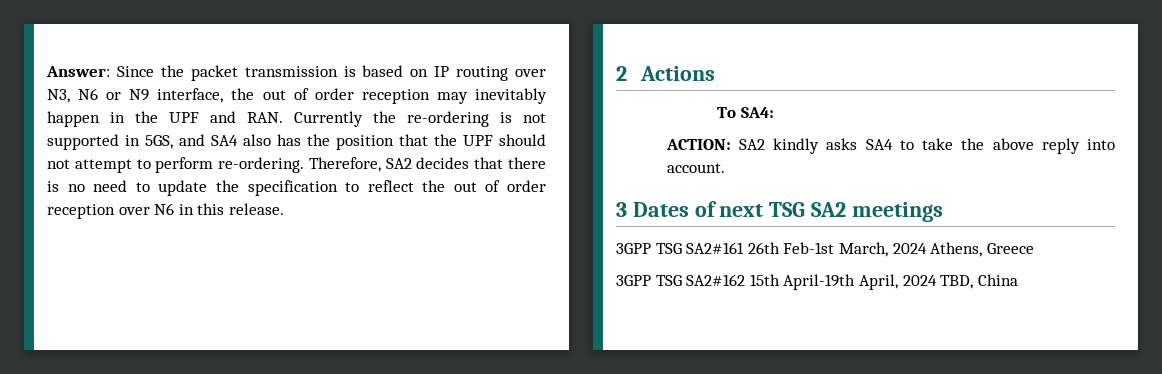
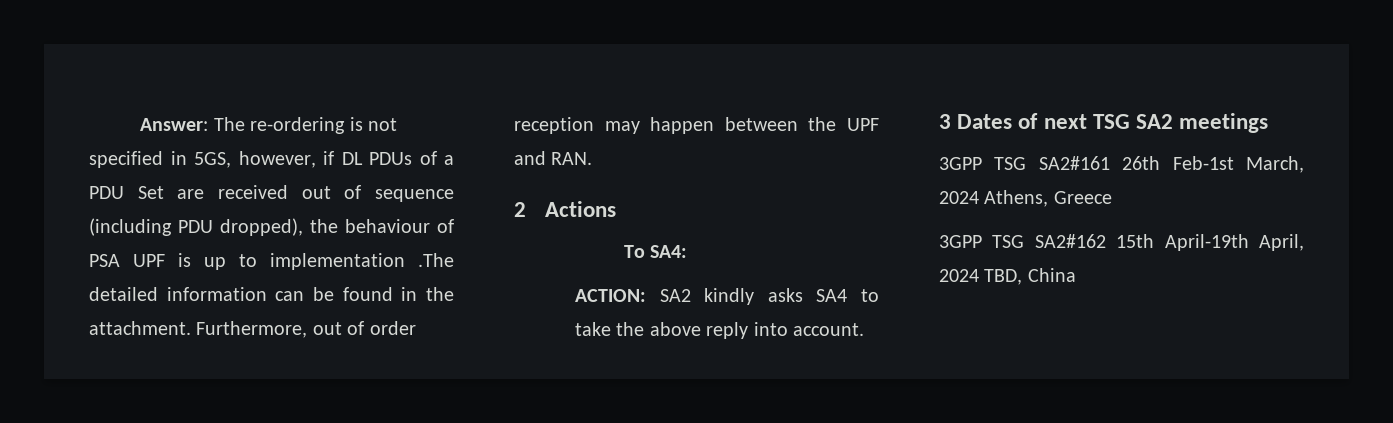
[116,65,546,81] [47,88,255,103] Since the packet transmission is based on IP routing over N3, N6 or N9 interface, the -> [213,117,397,134] [89,151,454,168] [89,185,455,202] [89,218,454,236] [89,253,454,270] [89,287,455,301] [89,321,308,338] The re-ordering is not specified in 5GS, however, if DL PDUs of a PDU Set are received out of sequence (including PDU dropped), the behaviour of PSA UPF is up to implementation .The detailed information can be found in the attachment. Furthermore,
[474,88,547,104] [47,111,125,127] inevitably happen in -> [650,117,798,134] happen between
[294,111,546,127] [47,134,546,150] [47,157,546,173] [47,180,546,196] [47,203,284,219] Currently the re-ordering is not supported in 5GS, and SA4 also has the position that the UPF should not attempt to perform re-ordering. Therefore, SA2 decides that there is no need to update the specification to reflect the out of order reception over N6 in this release. -> (593, 158) none

